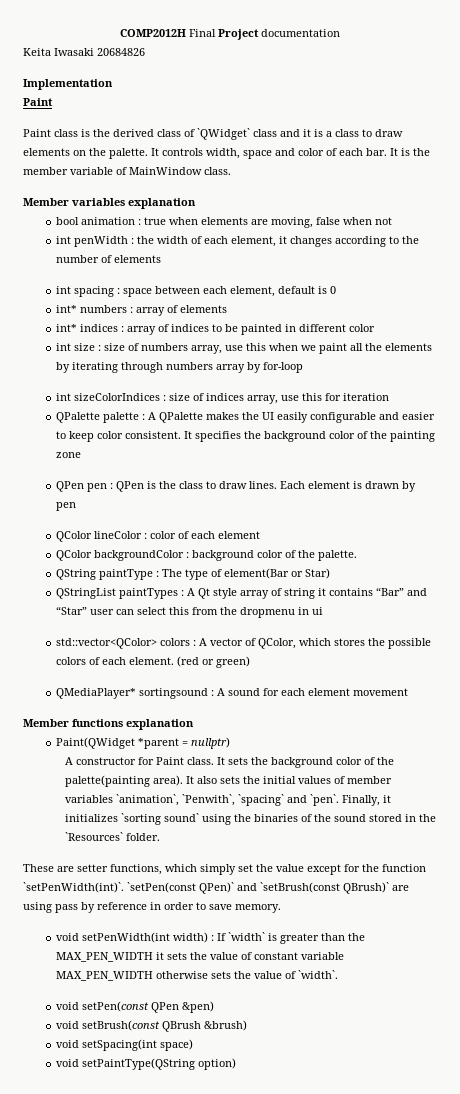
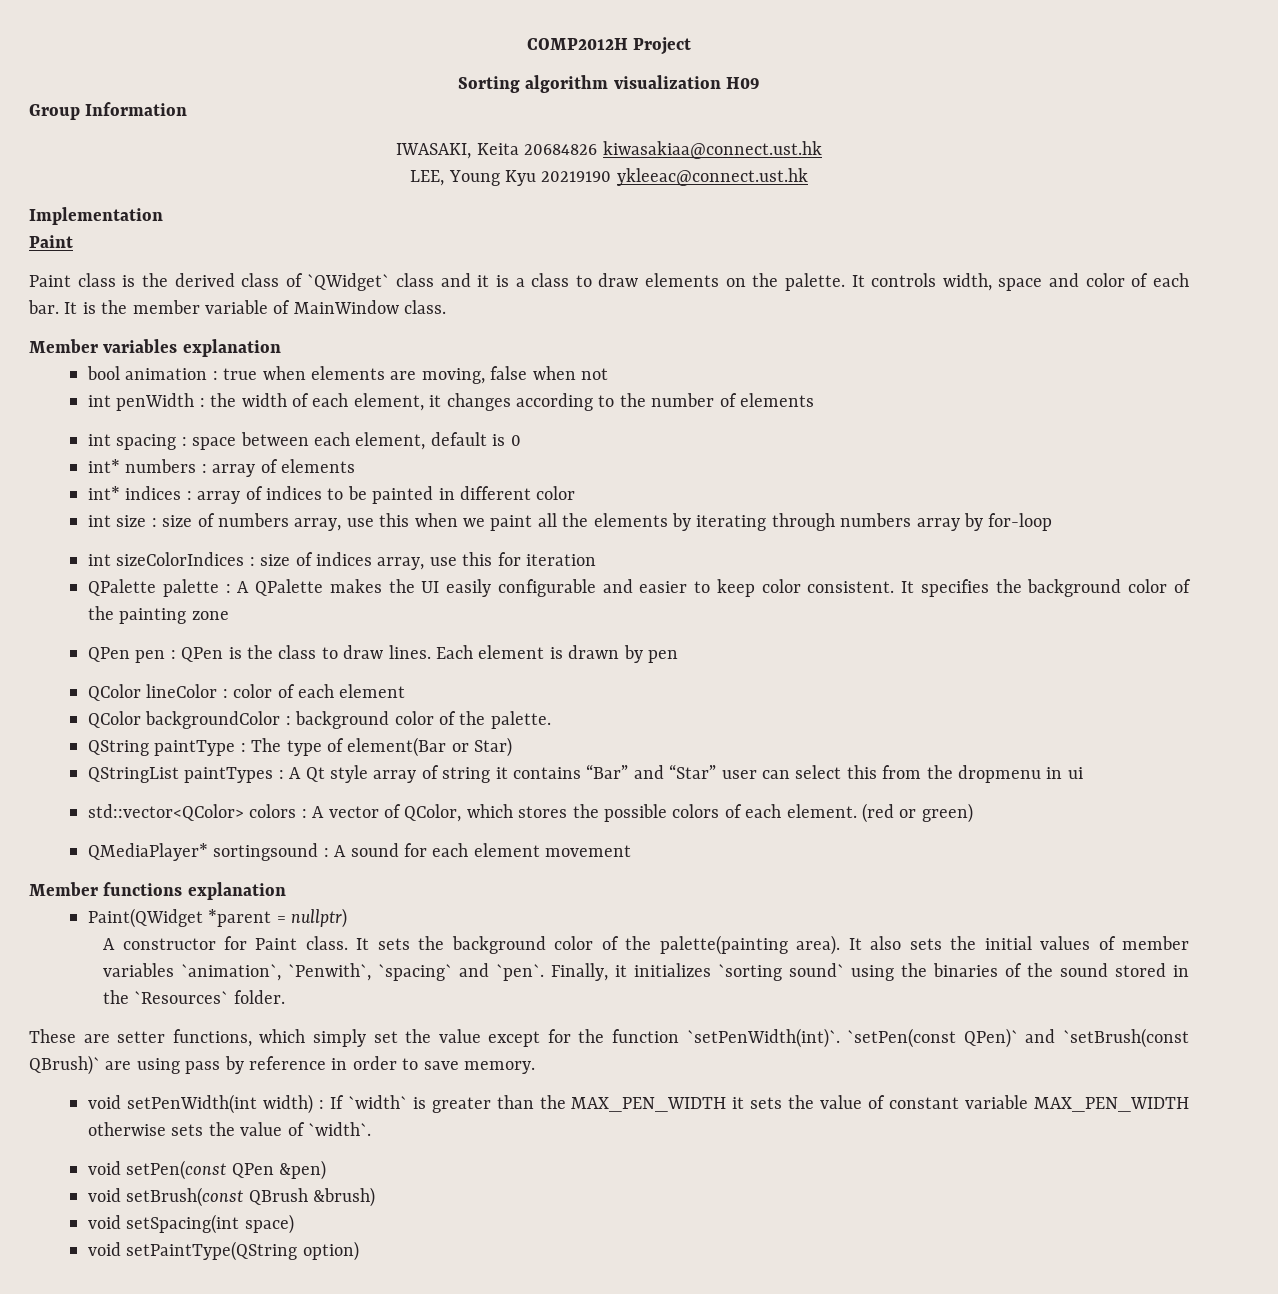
[189,29,216,37] Final -> (628, 44) none
[261,29,340,37] [23,48,145,56] documentation // Keita Iwasaki 20684826 -> [457,75,761,93] [29,102,188,120] [396,141,822,159] [410,168,808,186] // Sorting algorithm visualization H09 // Group Information // IWASAKI, Keita 20684826 kiwasakiaa@connect.ust.hk // LEE, Young Kyu 20219190 ykleeac@connect.ust.hk

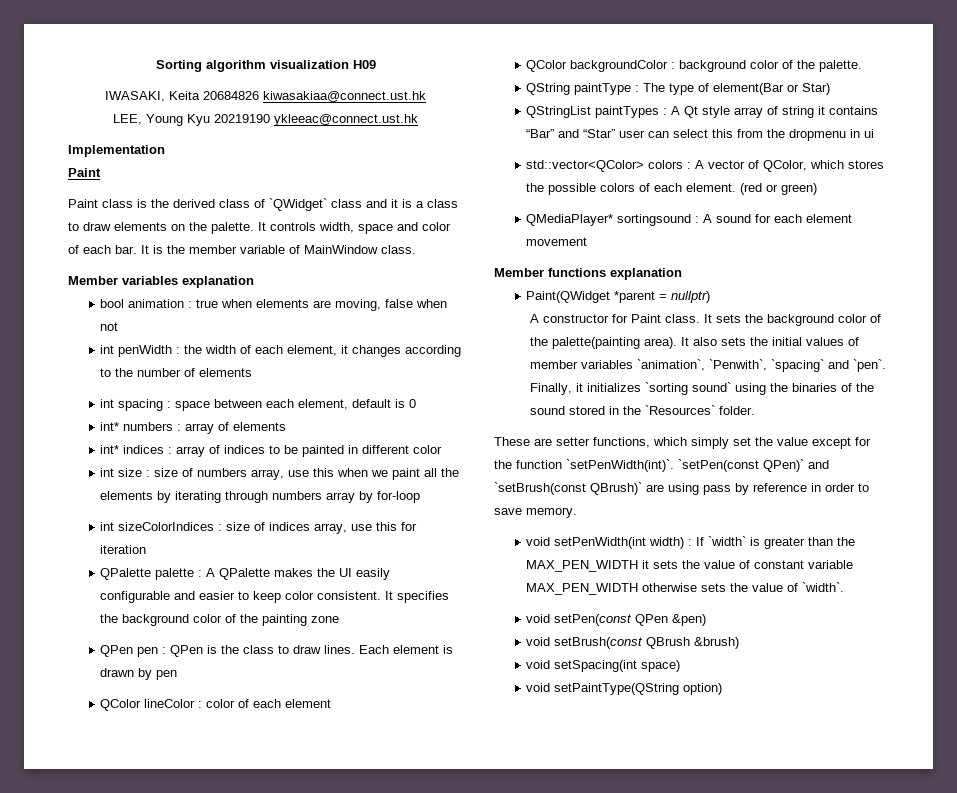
[526,37,692,55] COMP2012H Project // -> (155, 66) none
[29,102,188,120] // Group Information -> (376, 64) none

